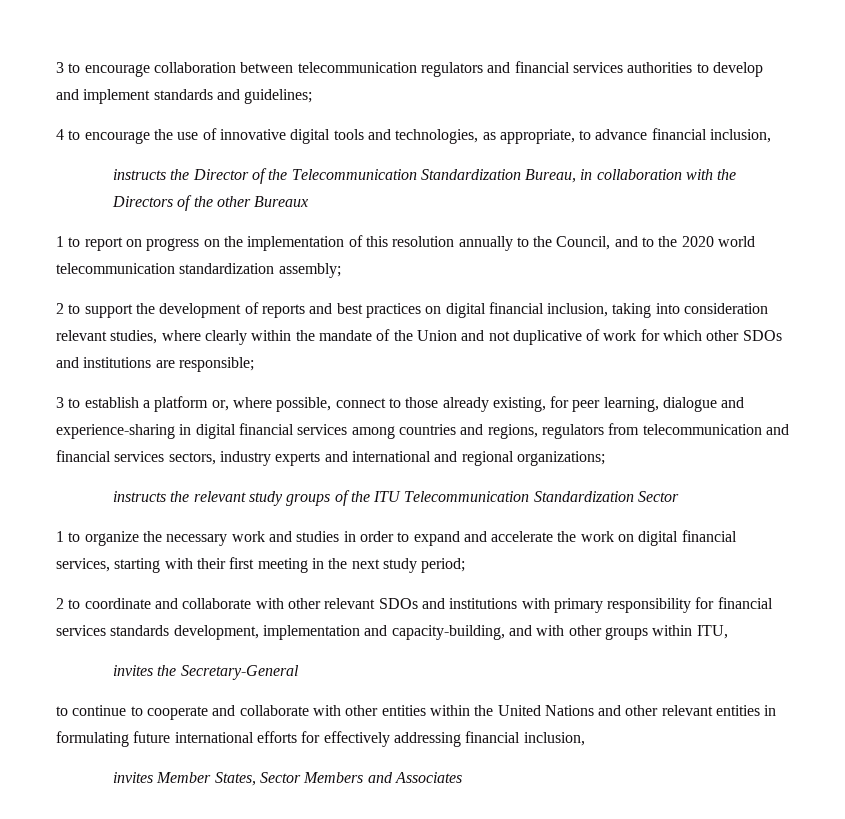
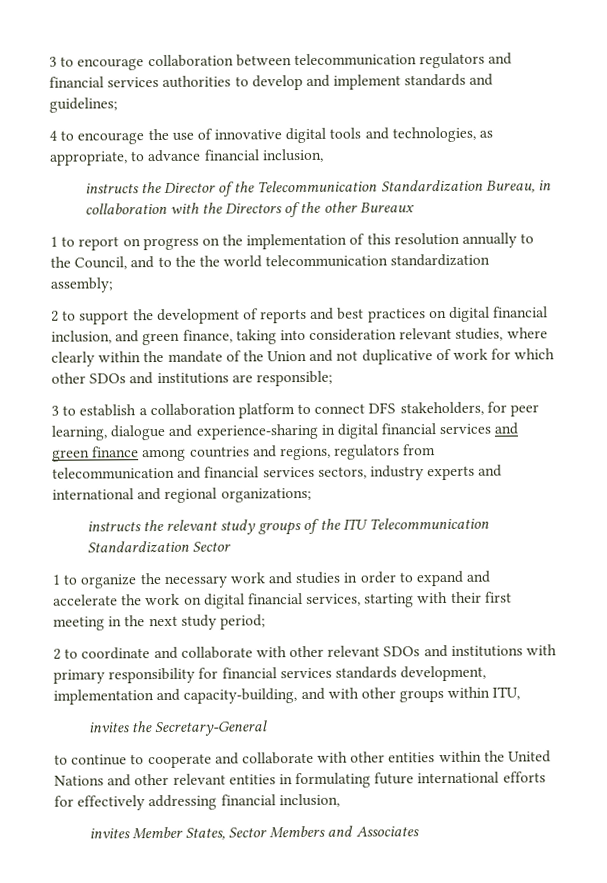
[681,236,714,247] 2020 -> [198,255,220,267] the
(609, 310) none -> [115,329,233,346] and green finance,
[154,396,546,412] platform or, where possible, connect to those already existing, -> [149,401,484,419] collaboration platform to connect DFS stakeholders,
(348, 429) none -> [494,422,519,435] [52,446,140,462] and green finance

